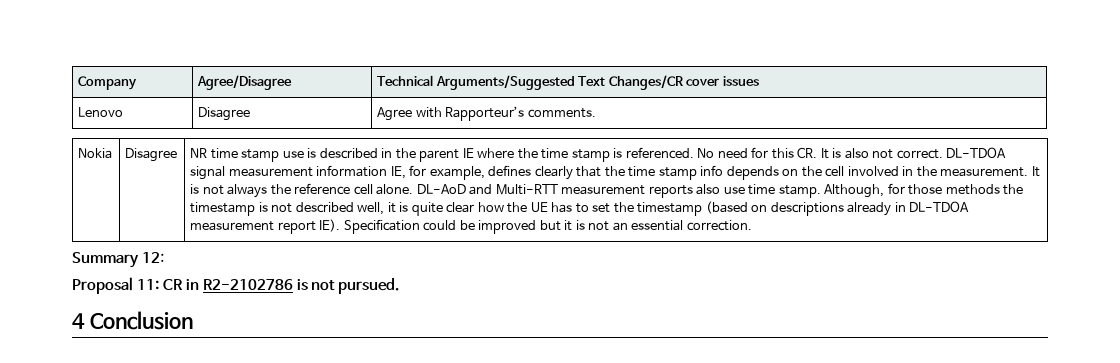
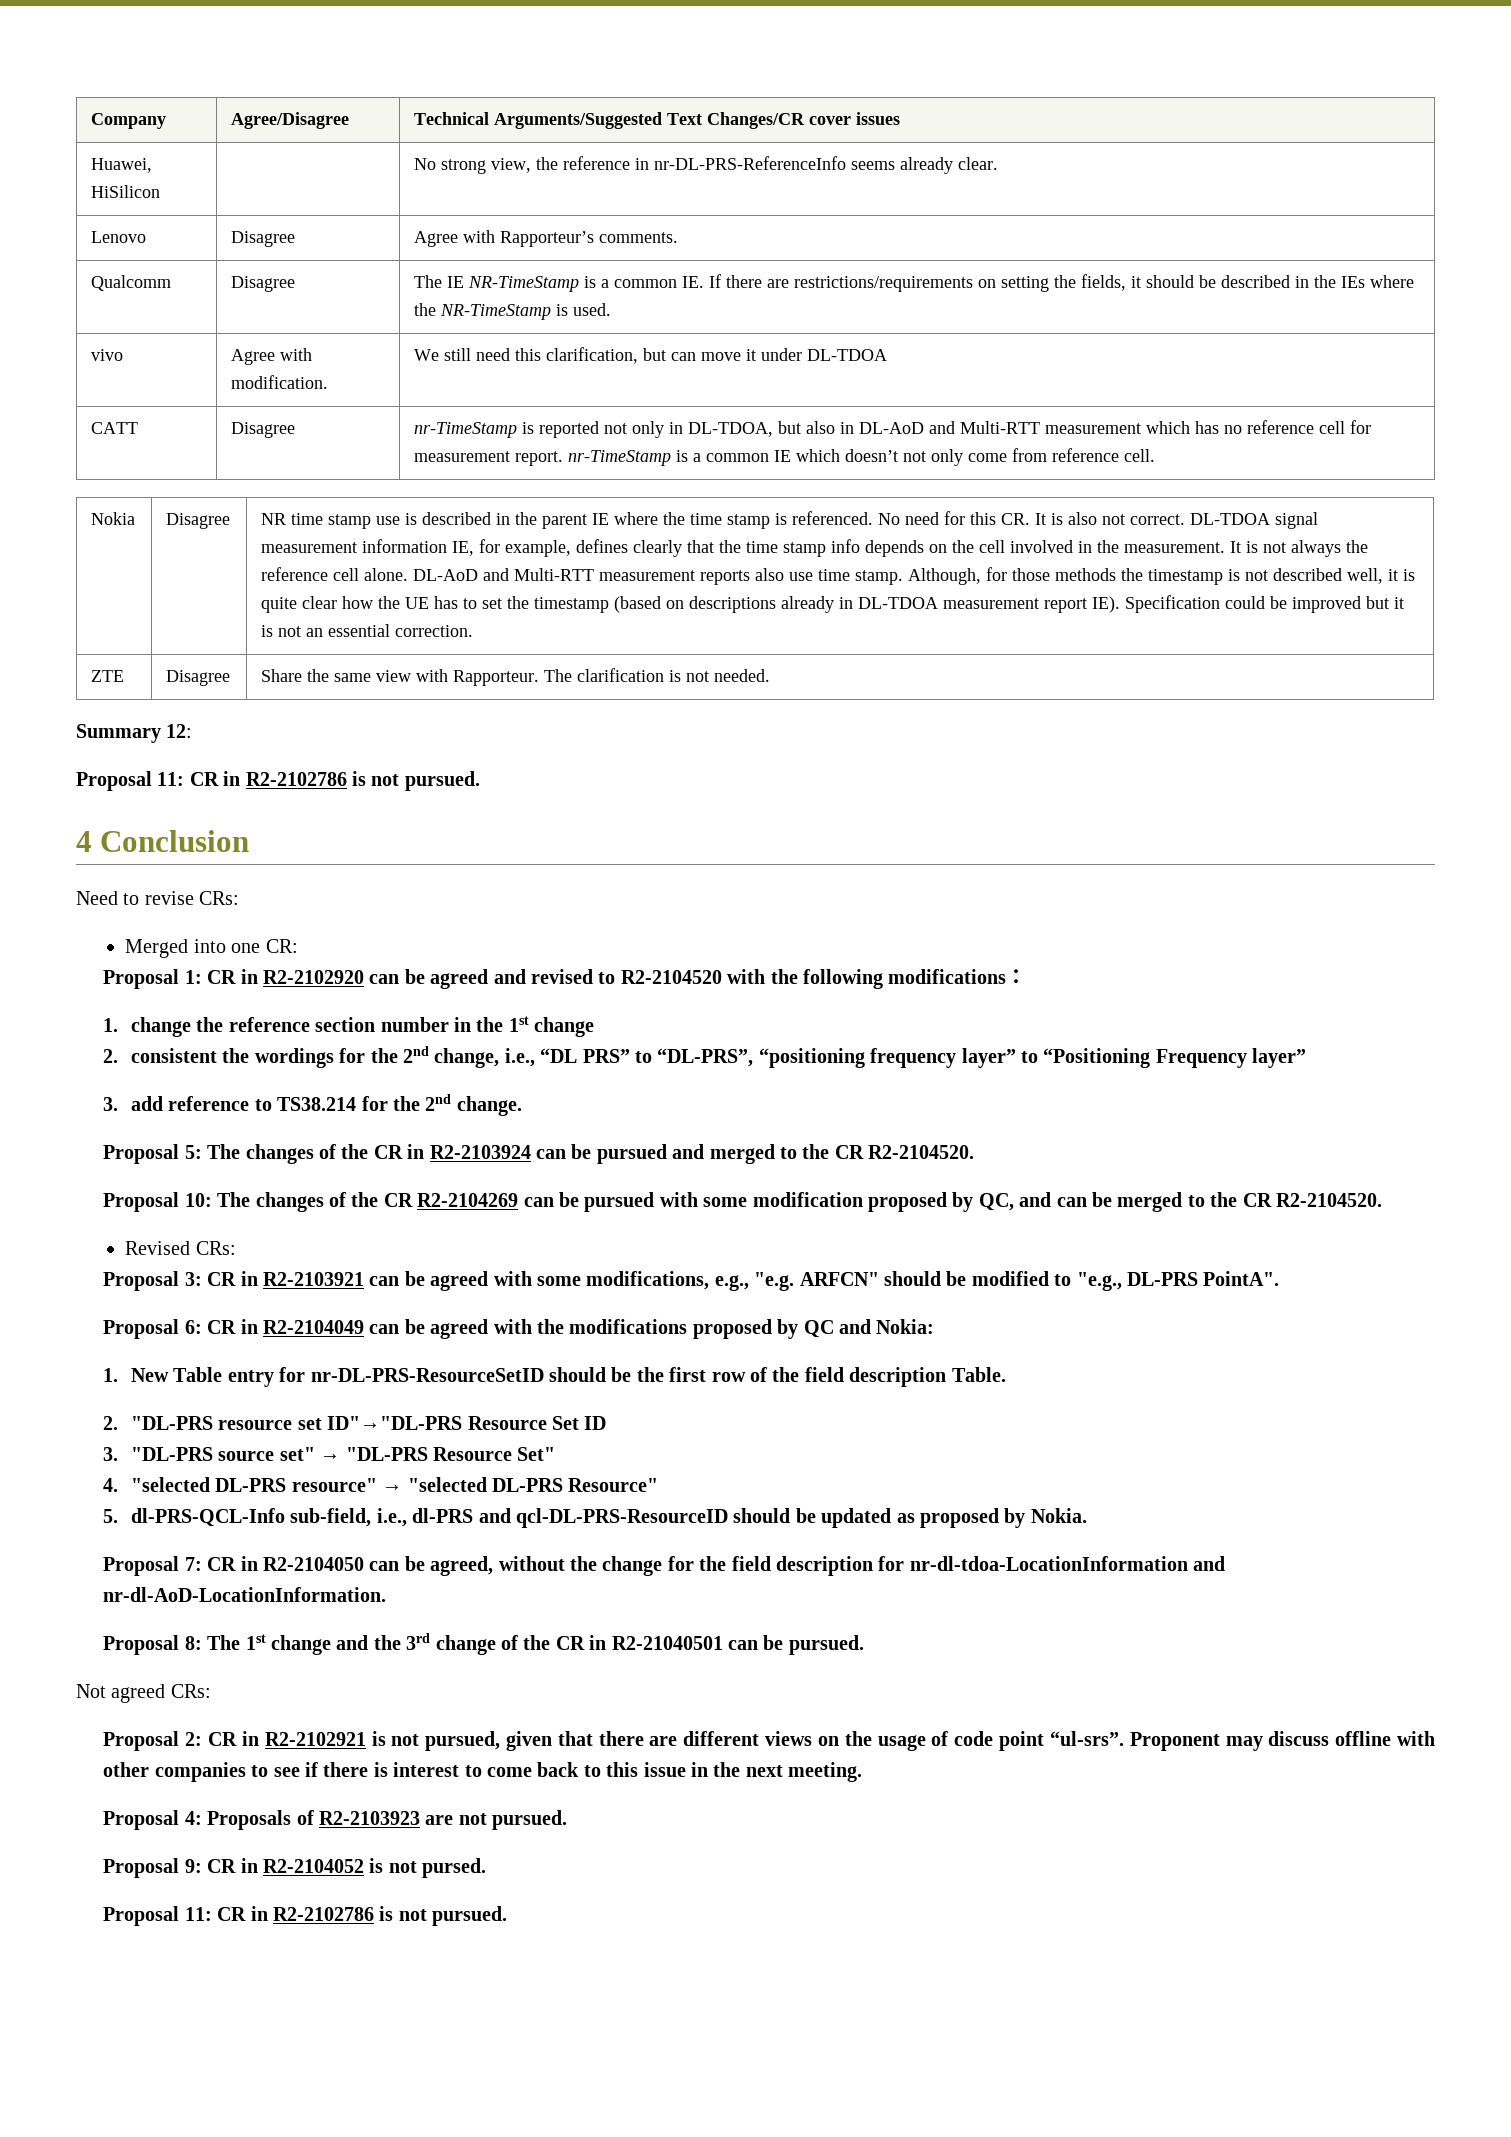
(759, 81) none -> [91,158,153,173] [91,185,161,198] [414,156,999,174] // Huawei, HiSilicon | | No strong view, the reference in nr-DL-PRS-ReferenceInfo seems already clear.
(596, 113) none -> [91,275,172,291] [231,276,296,292] [414,274,1415,292] [414,303,612,320] [91,349,124,361] [231,348,313,365] [231,375,329,389] [414,347,888,364] [91,422,139,434] [231,422,296,438] [414,420,1372,438] [414,448,1156,466] // Qualcomm | Disagree | The IE NR-TimeStamp is a common IE. If there are restrictions/requirements on setting the fields, it should be described in the IEs where the NR-TimeStamp is used. // vivo | Agree with modification. | We still need this clarification, but can move it under DL-TDOA // CATT | Disagree | nr-TimeStamp is reported not only in DL-TDOA, but also in DL-AoD and Multi-RTT measurement which has no reference cell for measurement report. nr-TimeStamp is a common IE which doesn’t not only come from reference cell.
(752, 225) none -> [91,670,125,682] [166,670,231,686] [261,668,771,686] // ZTE | Disagree | Share the same view with Rapporteur. The clarification is not needed.
(193, 320) none -> [76,891,240,905] [125,939,298,958] [103,969,1027,989] [103,1016,595,1037] [103,1046,1307,1068] [103,1094,522,1116] [103,1144,975,1164] [103,1192,1383,1212] [125,1241,236,1255] [103,1271,1280,1291] [103,1319,935,1339] [103,1367,1006,1387] [103,1416,607,1430] [103,1447,556,1461] [103,1477,659,1492] [103,1508,1087,1528] [103,1556,1226,1576] [103,1587,387,1602] [103,1633,864,1655] [76,1684,211,1703] [103,1731,1435,1751] [103,1762,863,1782] [103,1810,568,1830] [103,1858,487,1878] [103,1906,508,1926] // Need to revise CRs: // Merged into one CR: // Proposal 1: CR in R2-2102920 can be agreed and revised to R2-2104520 with the following modifications： // 1. change the reference section number in the 1st change // 2. consistent the wordings for the 2nd change, i.e., “DL PRS” to “DL-PRS”, “positioning frequency layer” to “Positioning Frequency layer” // 3. add reference to TS38.214 for the 2nd change. // Proposal 5: The changes of the CR in R2-2103924 can be pursued and merged to the CR R2-2104520. // Proposal 10: The changes of the CR R2-2104269 can be pursued with some modification proposed by QC, and can be merged to the CR R2-2104520. // Revised CRs: // Proposal 3: CR in R2-2103921 can be agreed with some modifications, e.g., "e.g. ARFCN" should be modified to "e.g., DL-PRS PointA". // Proposal 6: CR in R2-2104049 can be agreed with the modifications proposed by QC and Nokia: // 1. New Table entry for nr-DL-PRS-ResourceSetID should be the first row of the field description Table. // 2. "DL-PRS resource set ID"→"DL-PRS Resource Set ID // 3. "DL-PRS source set" → "DL-PRS Resource Set" // 4. "selected DL-PRS resource" → "selected DL-PRS Resource" // 5. dl-PRS-QCL-Info sub-field, i.e., dl-PRS and qcl-DL-PRS-ResourceID should be updated as proposed by Nokia. // Proposal 7: CR in R2-2104050 can be agreed, without the change for the field description for nr-dl-tdoa-LocationInformation and nr-dl-AoD-LocationInformation. // Proposal 8: The 1st change and the 3rd change of the CR in R2-21040501 can be pursued. // Not agreed CRs: // Proposal 2: CR in R2-2102921 is not pursued, given that there are different views on the usage of code point “ul-srs”. Proponent may discuss offline with other companies to see if there is interest to come back to this issue in the next meeting. // Proposal 4: Proposals of R2-2103923 are not pursued. // Proposal 9: CR in R2-2104052 is not pursed. // Proposal 11: CR in R2-2102786 is not pursued.

